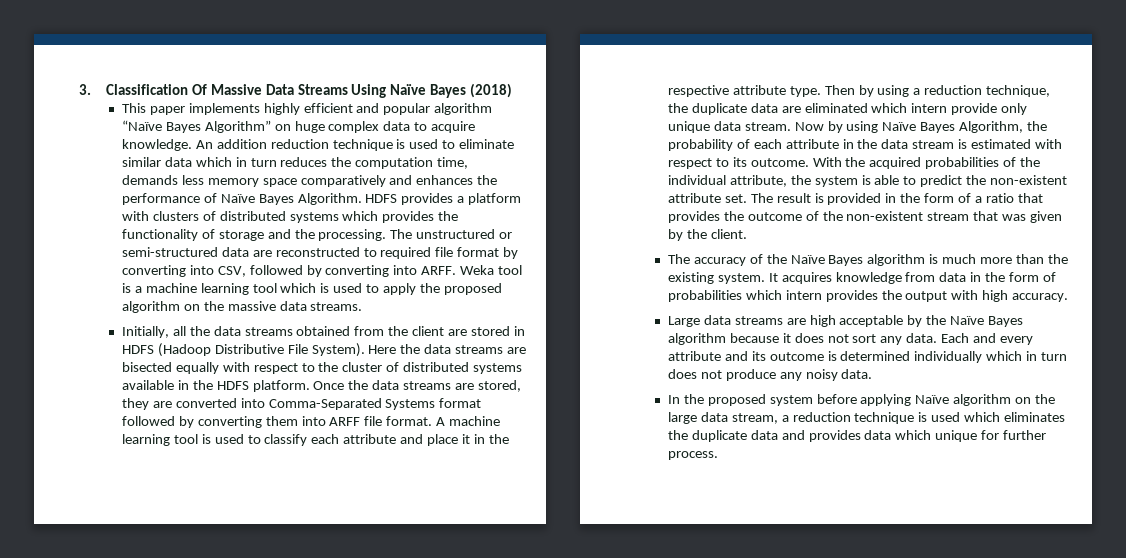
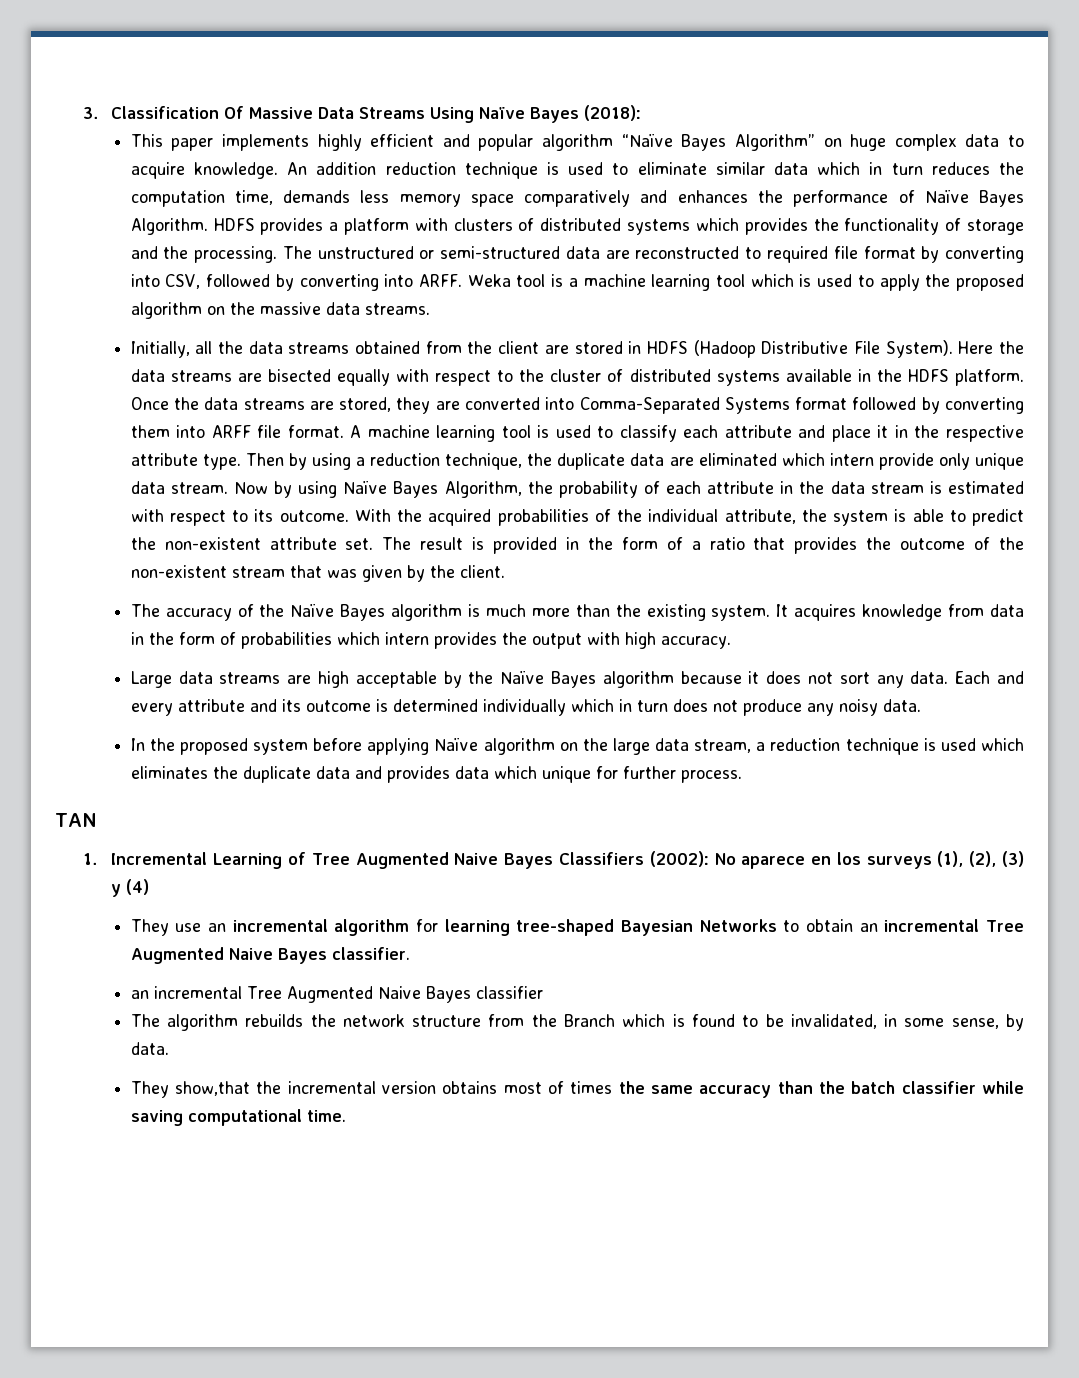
[470,83,513,98] (2018) -> [584,105,642,121] (2018):
(718, 455) none -> [55,813,96,827] [83,851,1024,869] [111,879,150,897] [130,919,1025,936] [130,947,410,964] [130,986,543,1003] [130,1014,1024,1031] [130,1042,169,1055] [130,1081,1024,1098] [130,1109,346,1126] // TAN // 1. Incremental Learning of Tree Augmented Naive Bayes Classifiers (2002): No aparece en los surveys (1), (2), (3) y (4) // They use an incremental algorithm for learning tree-shaped Bayesian Networks to obtain an incremental Tree Augmented Naive Bayes classifier. // an incremental Tree Augmented Naive Bayes classifier // The algorithm rebuilds the network structure from the Branch which is found to be invalidated, in some sense, by data. // They show,that the incremental version obtains most of times the same accuracy than the batch classifier while saving computational time.

